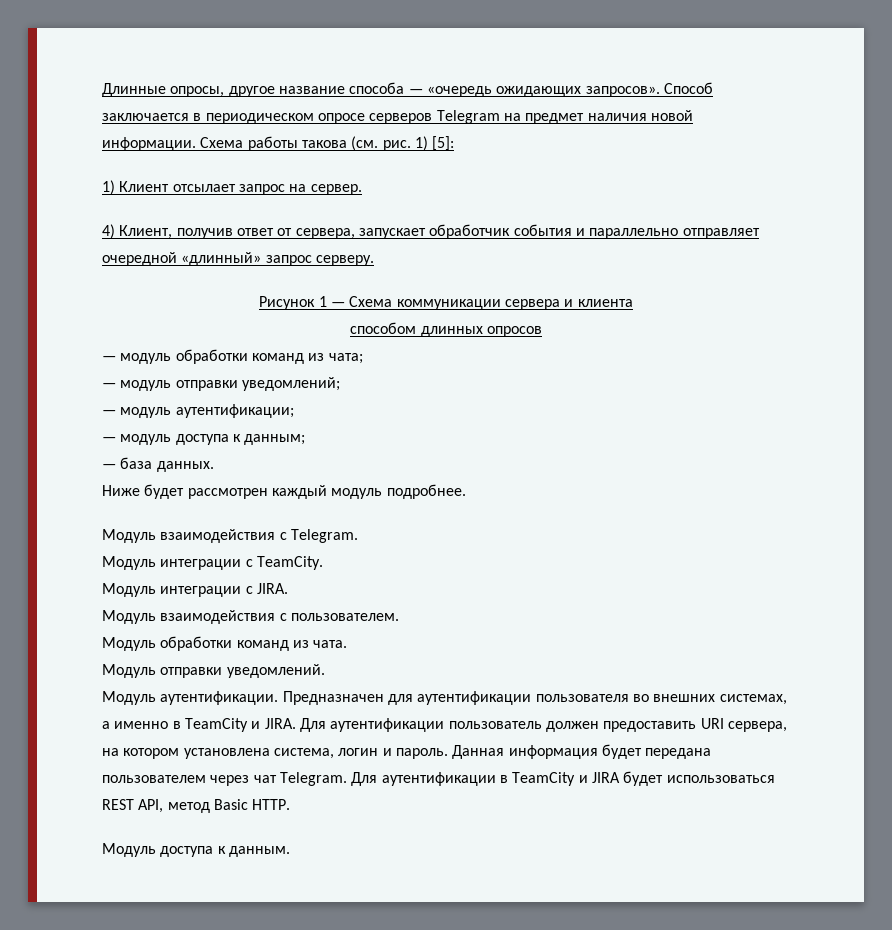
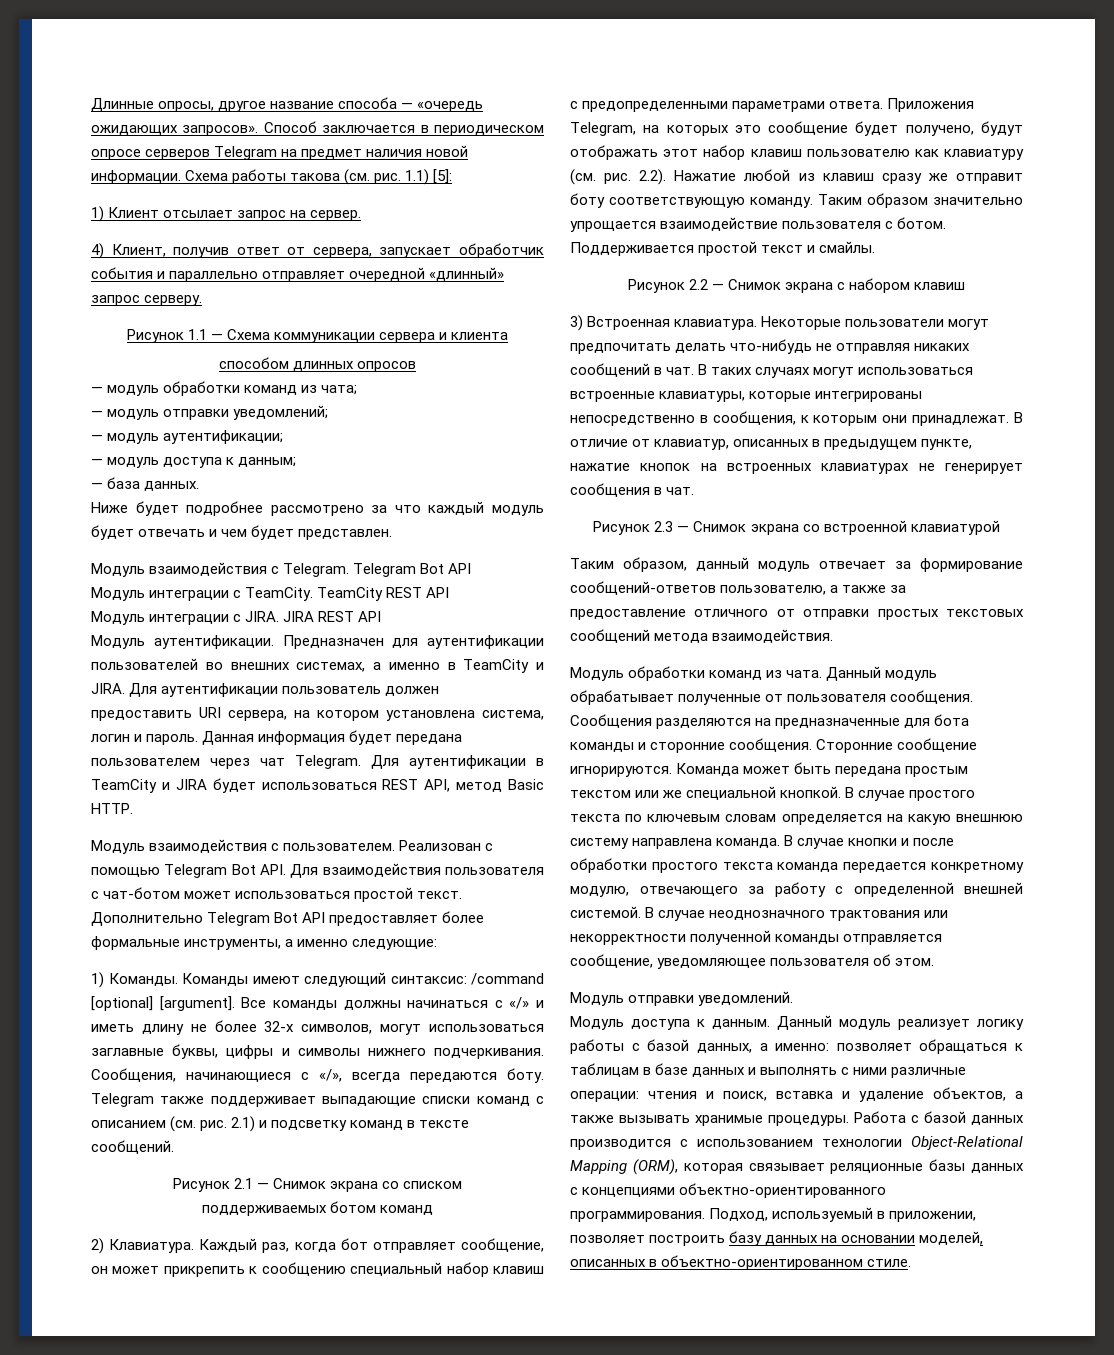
[414,136,428,151] 1) -> [405,169,430,185] 1.1)
[318,296,327,307] 1 -> [187,329,207,340] 1.1
[187,484,466,499] рассмотрен каждый модуль подробнее. -> [186,501,544,516] [91,525,393,540] подробнее рассмотрено за что каждый модуль будет отвечать и чем будет представлен.
(358, 536) none -> [353,563,472,577] Telegram Bot API
(323, 563) none -> [317,587,450,601] TeamCity REST API
[102,610,399,624] [102,636,348,651] [102,664,325,678] // Модуль взаимодействия с пользователем. // Модуль обработки команд из чата. // Модуль отправки уведомлений. -> [283,611,382,622] JIRA REST API
[535,694,629,702] пользователя -> [91,658,198,670] пользователей
[160,846,290,857] доступа к данным. -> [149,839,494,853] [91,863,544,878] [91,887,463,902] [91,911,485,926] [91,936,438,950] [91,972,544,988] [91,996,544,1011] [91,1020,545,1035] [91,1044,544,1059] [91,1068,544,1083] [91,1093,544,1107] [91,1116,470,1132] [91,1140,174,1154] [172,1178,463,1192] [201,1201,434,1216] [91,1238,544,1254] [91,1262,544,1277] [570,98,975,112] [570,121,1023,136] [570,145,1024,160] [570,169,1023,185] [570,193,1023,208] [570,217,947,232] [570,241,876,256] [627,278,966,293] [570,315,990,331] [570,339,971,354] [570,363,974,378] [570,391,923,402] [570,411,1023,426] [570,439,973,450] [570,463,1023,474] [570,483,695,497] [593,520,1000,535] [570,557,1023,572] [570,581,907,595] [570,609,1024,620] [570,629,834,643] [570,666,938,681] [570,690,974,705] [570,714,970,729] [570,738,978,753] [570,762,969,777] [570,786,976,801] [570,814,1023,825] [570,835,955,849] [570,858,1024,873] [570,882,1023,897] [570,906,949,921] [570,930,943,945] [570,954,935,969] [570,991,794,1006] [570,1015,1024,1030] [570,1039,1023,1054] [570,1063,967,1078] [570,1087,1023,1102] [570,1111,1024,1126] [570,1136,1023,1150] [570,1159,1024,1175] [570,1183,887,1198] [570,1207,977,1222] [570,1231,984,1246] [570,1255,912,1270] взаимодействия с пользователем. Реализован с помощью Telegram Bot API. Для взаимодействия пользователя с чат-ботом может использоваться простой текст. Дополнительно Telegram Bot API предоставляет более формальные инструменты, а именно следующие: // 1) Команды. Команды имеют следующий синтаксис: /command [optional] [argument]. Все команды должны начинаться с «/» и иметь длину не более 32-х символов, могут использоваться заглавные буквы, цифры и символы нижнего подчеркивания. Сообщения, начинающиеся с «/», всегда передаются боту. Telegram также поддерживает выпадающие списки команд с описанием (см. рис. 2.1) и подсветку команд в тексте сообщений. // Рисунок 2.1 — Снимок экрана со списком // поддерживаемых ботом команд // 2) Клавиатура. Каждый раз, когда бот отправляет сообщение, он может прикрепить к сообщению специальный набор клавиш с предопределенными параметрами ответа. Приложения Telegram, на которых это сообщение будет получено, будут отображать этот набор клавиш пользователю как клавиатуру (см. рис. 2.2). Нажатие любой из клавиш сразу же отправит боту соответствующую команду. Таким образом значительно упрощается взаимодействие пользователя с ботом. Поддерживается простой текст и смайлы. // Рисунок 2.2 — Снимок экрана с набором клавиш // 3) Встроенная клавиатура. Некоторые пользователи могут предпочитать делать что-нибудь не отправляя никаких сообщений в чат. В таких случаях могут использоваться встроенные клавиатуры, которые интегрированы непосредственно в сообщения, к которым они принадлежат. В отличие от клавиатур, описанных в предыдущем пункте, нажатие кнопок на встроенных клавиатурах не генерирует сообщения в чат. // Рисунок 2.3 — Снимок экрана со встроенной клавиатурой // Таким образом, данный модуль отвечает за формирование сообщений-ответов пользователю, а также за предоставление отличного от отправки простых текстовых сообщений метода взаимодействия. // Модуль обработки команд из чата. Данный модуль обрабатывает полученные от пользователя сообщения. Сообщения разделяются на предназначенные для бота команды и сторонние сообщения. Сторонние сообщение игнорируются. Команда может быть передана простым текстом или же специальной кнопкой. В случае простого текста по ключевым словам определяется на какую внешнюю систему направлена команда. В случае кнопки и после обработки простого текста команда передается конкретному модулю, отвечающего за работу с определенной внешней системой. В случае неоднозначного трактования или некорректности полученной команды отправляется сообщение, уведомляющее пользователя об этом. // Модуль отправки уведомлений. // Модуль доступа к данным. Данный модуль реализует логику работы с базой данных, а именно: позволяет обращаться к таблицам в базе данных и выполнять с ними различные операции: чтения и поиск, вставка и удаление объектов, а также вызывать хранимые процедуры. Работа с базой данных производится с использованием технологии Object-Relational Mapping (ORM), которая связывает реляционные базы данных с концепциями объектно-ориентированного программирования. Подход, используемый в приложении, позволяет построить базу данных на основании моделей, описанных в объектно-ориентированном стиле.

